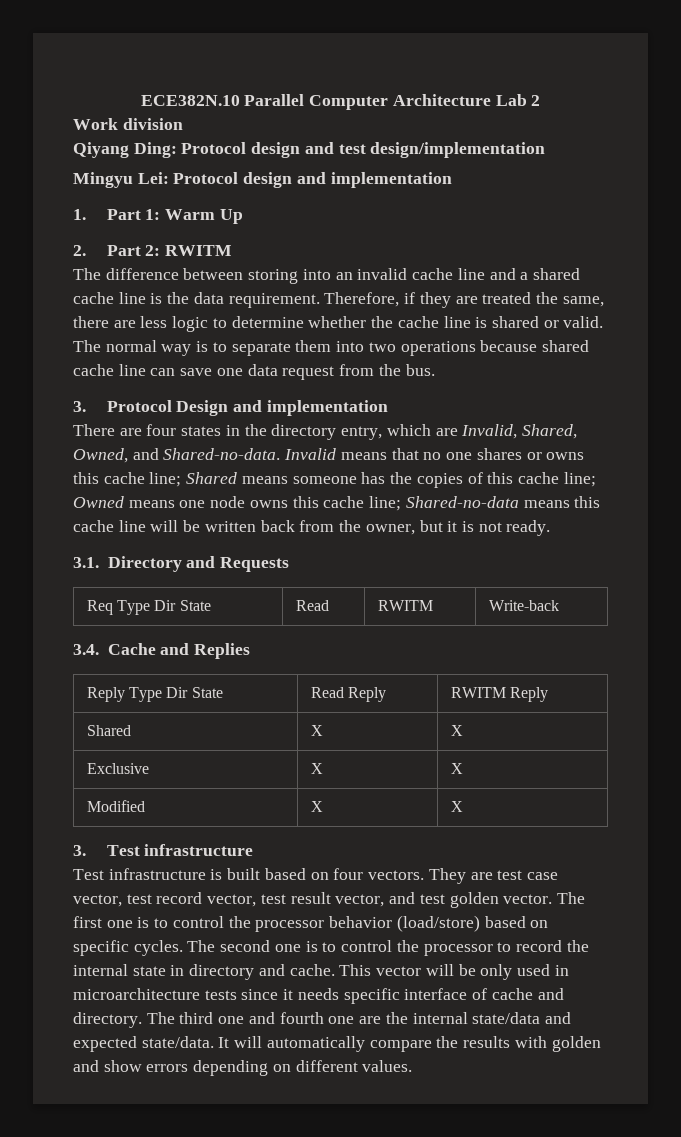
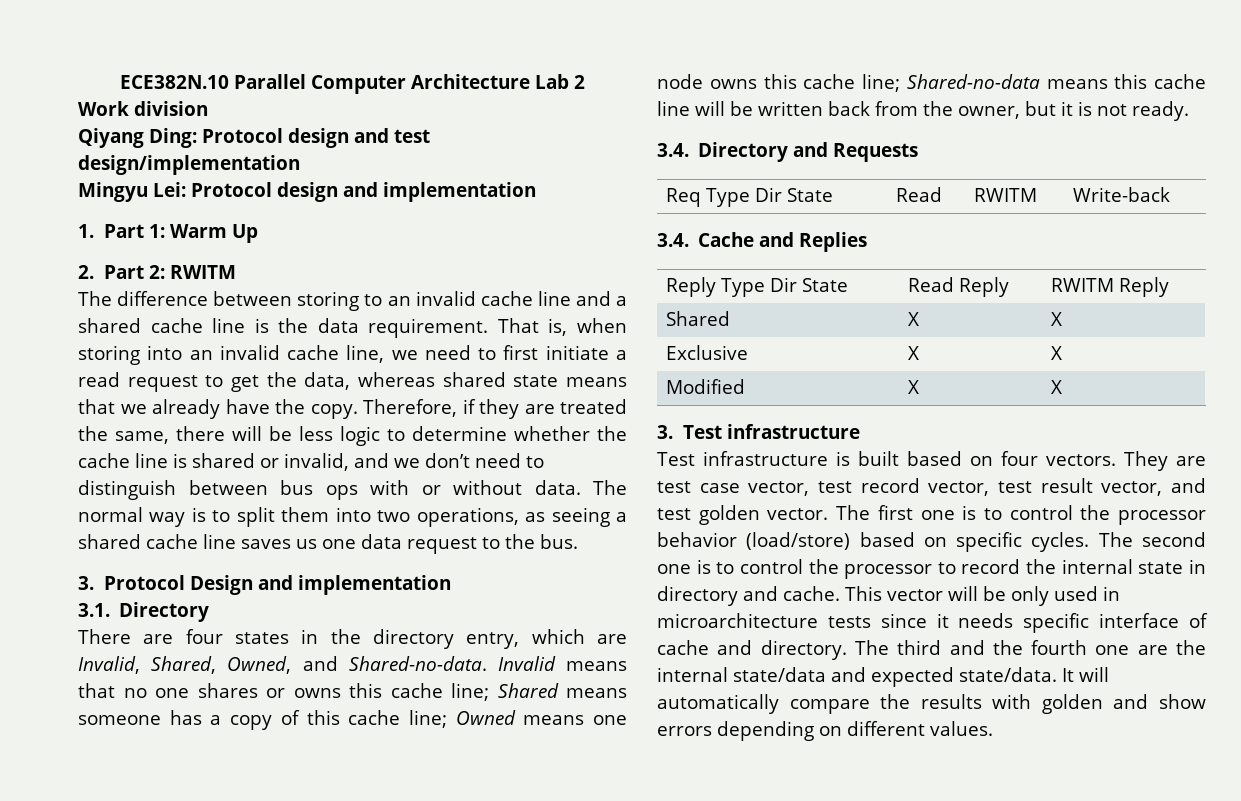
[302,269,331,280] into -> [364,294,383,306] to
(320, 300) none -> [497,318,627,336] [78,345,627,365] [78,372,627,392] [78,399,358,419] That is, when storing into an invalid cache line, we need to first initiate a read request to get the data, whereas shared state means that we already have the copy.
[113,320,136,328] are -> [232,426,292,441] will be
[563,316,604,328] valid. -> [284,453,544,471] [78,480,581,500] invalid, and we don’t need to distinguish between bus ops with or without data.
[231,342,291,356] separate -> [236,507,275,527] split
[400,340,589,356] [73,364,213,376] operations because shared cache line can save -> [416,507,627,527] [78,534,317,549] operations, as seeing a shared cache line saves us
[339,364,375,376] from -> [482,537,500,549] to
(388, 408) none -> [78,602,210,622] // 3.1. Directory
[390,472,463,488] the copies -> [210,715,273,730] a copy
[73,557,99,568] 3.1. -> [657,143,689,157] 3.4.
[218,1012,275,1024] one and -> [949,640,1023,655] and the

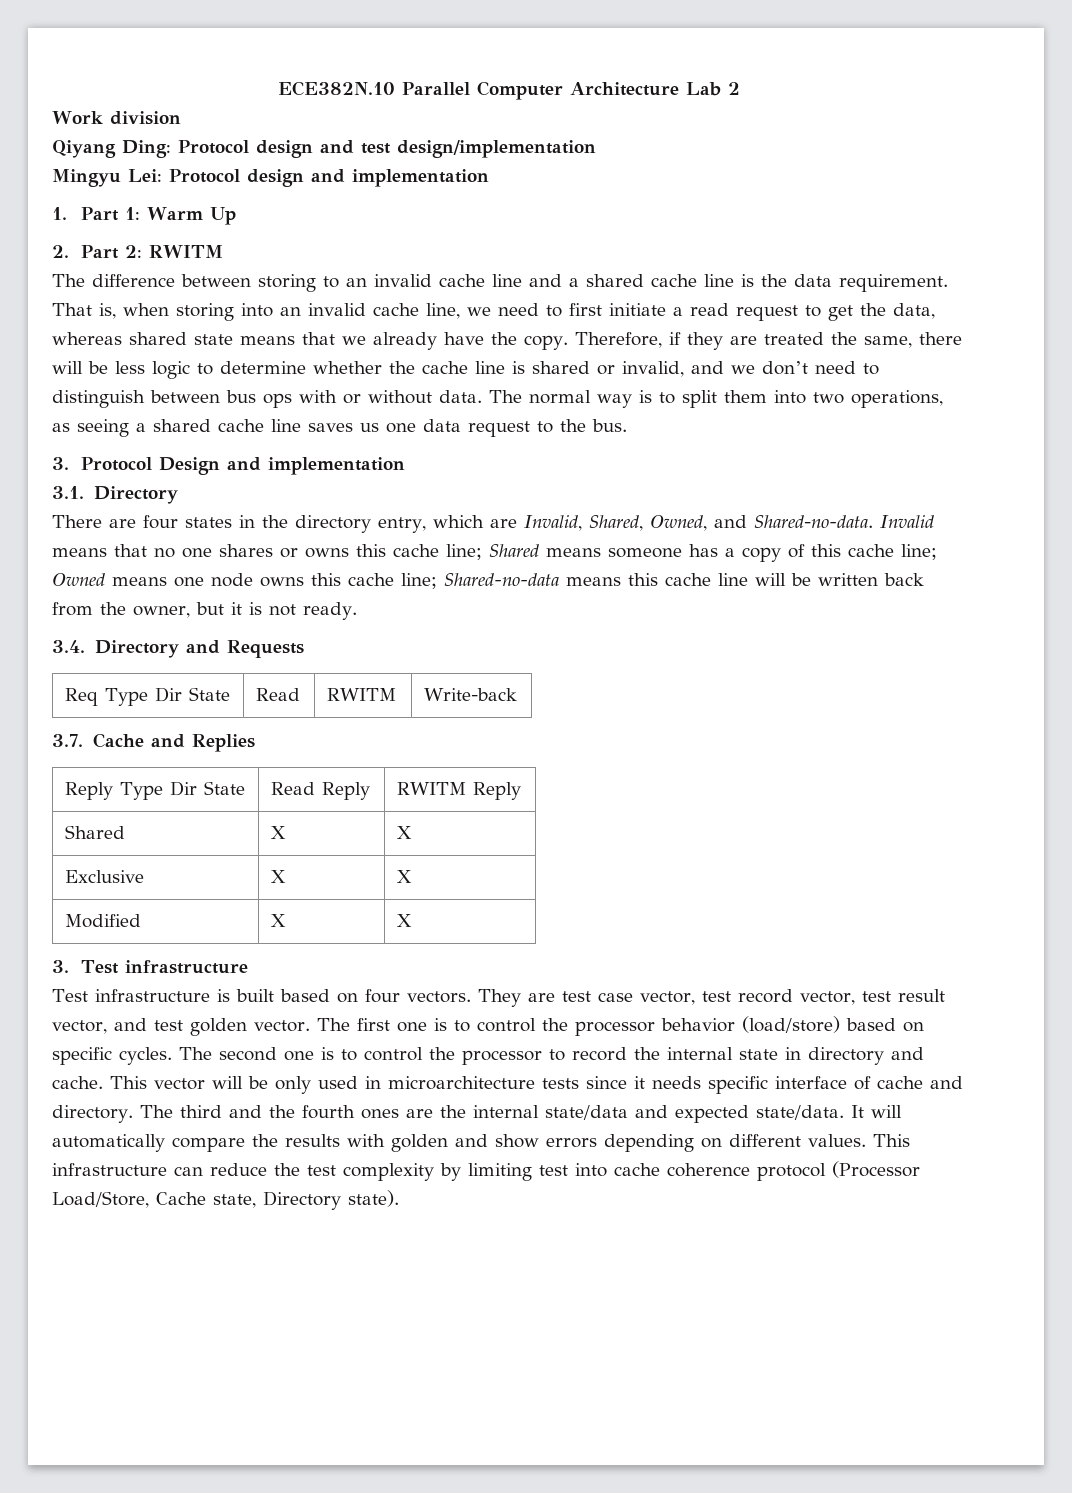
[657,233,689,247] 3.4. -> [52,734,83,747] 3.7.
[1095,645,1130,655] one -> [360,1109,399,1119] ones
(993, 728) none -> [873,1134,910,1147] [52,1161,920,1181] [52,1190,399,1210] This infrastructure can reduce the test complexity by limiting test into cache coherence protocol (Processor Load/Store, Cache state, Directory state).

